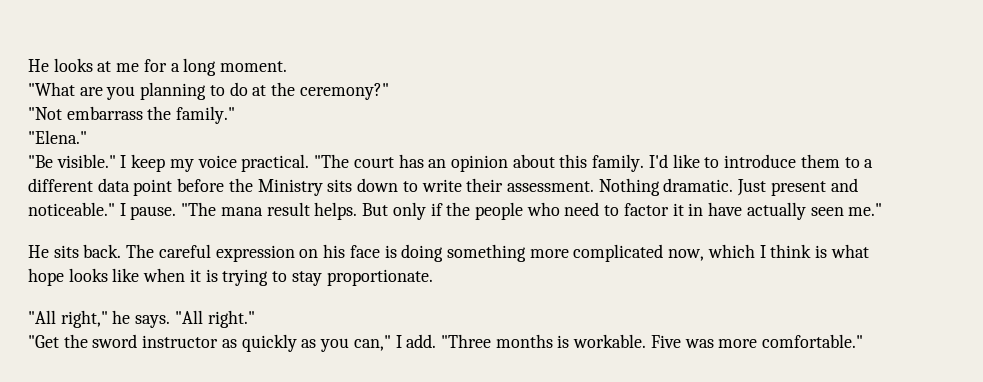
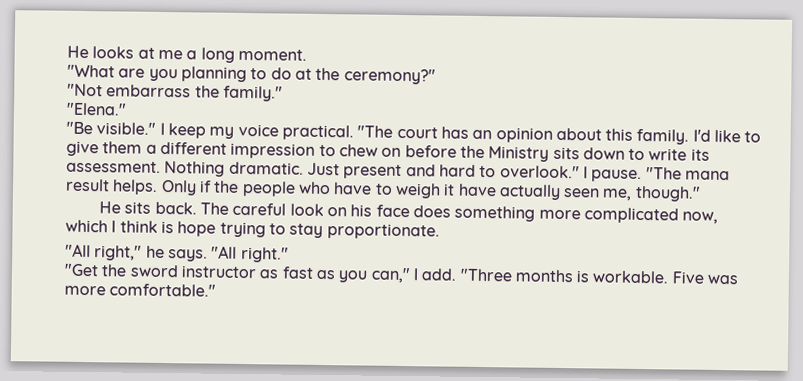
[143,59,167,72] for -> (183, 54) none
[724,154,874,168] [28,178,173,196] introduce them to a different data point -> [66,140,402,159] give them a different impression to chew on
[466,178,504,192] their -> [690,148,710,161] its
[28,202,115,216] noticeable." -> [438,164,580,179] hard to overlook."
[362,202,426,220] But only -> [160,179,197,196] Only
[564,202,704,216] need to factor it in -> [333,182,456,199] have to weigh it
[848,203,883,216] me." -> [602,185,701,202] me, though."
[215,245,295,262] expression -> [289,203,324,217] look
[384,244,444,262] is doing -> [412,205,451,218] does
[830,244,869,258] [28,268,218,286] what hope looks like when it is -> [177,221,217,237] hope
[241,334,297,352] quickly -> [281,266,314,279] fast

